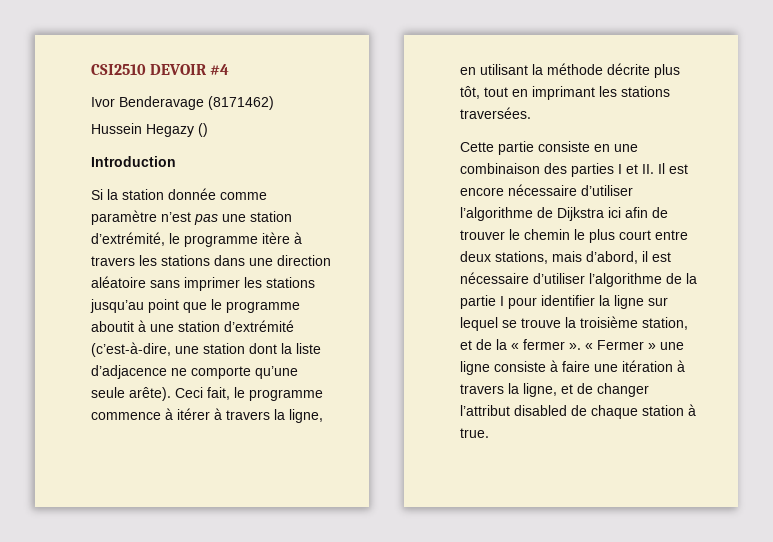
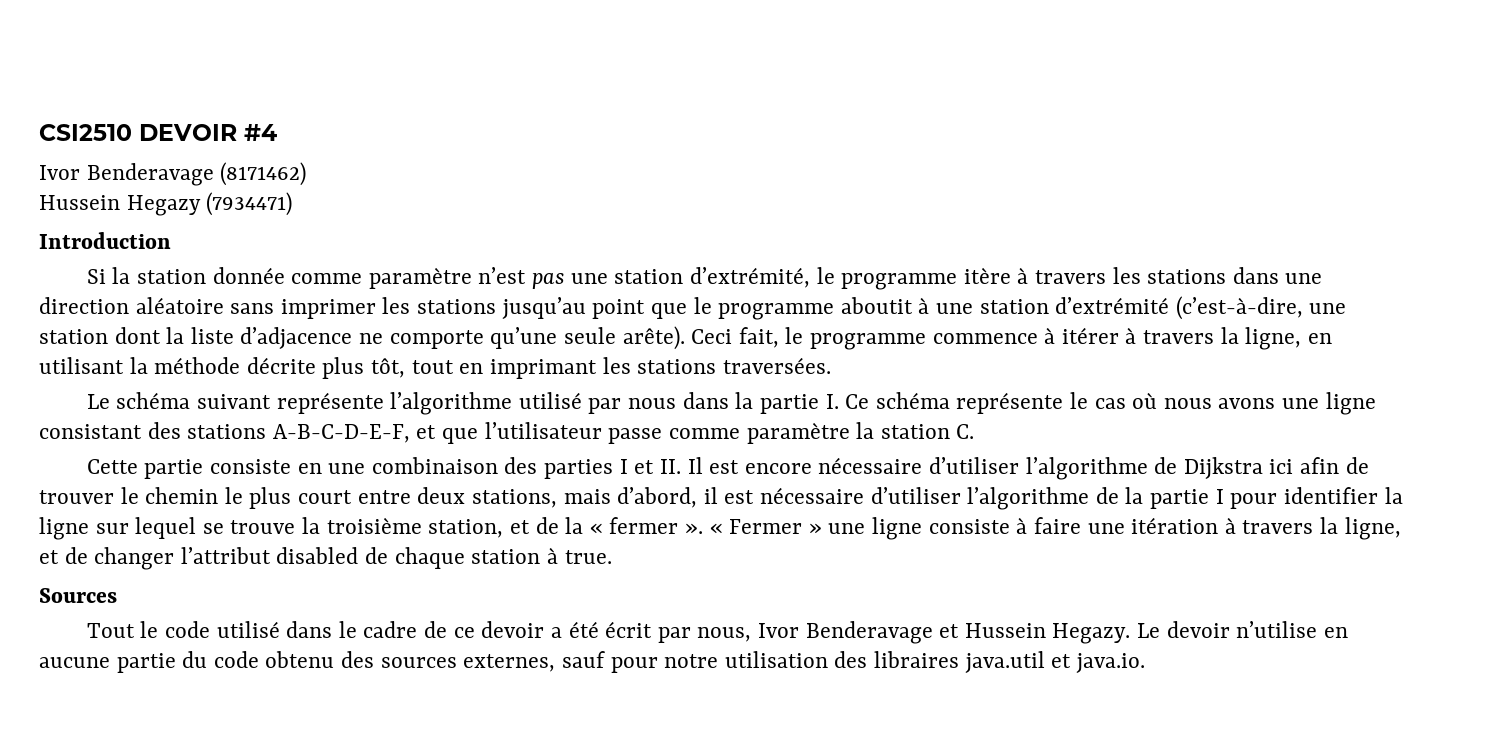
[198,123,208,137] () -> [206,192,293,216] (7934471)
(531, 113) none -> [86,392,1376,415] [39,422,975,444] // Le schéma suivant représente l’algorithme utilisé par nous dans la partie I. Ce schéma représente le cas où nous avons une ligne consistant des stations A-B-C-D-E-F, et que l’utilisateur passe comme paramètre la station C.
(489, 433) none -> [39,588,117,603] [86,621,1348,644] [39,651,1145,673] // Sources // Tout le code utilisé dans le cadre de ce devoir a été écrit par nous, Ivor Benderavage et Hussein Hegazy. Le devoir n’utilise en aucune partie du code obtenu des sources externes, sauf pour notre utilisation des libraires java.util et java.io.

